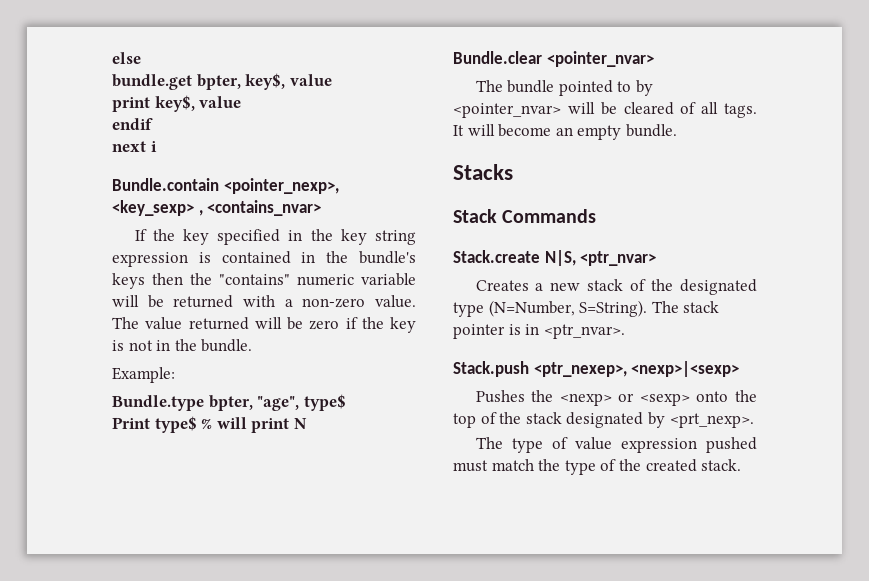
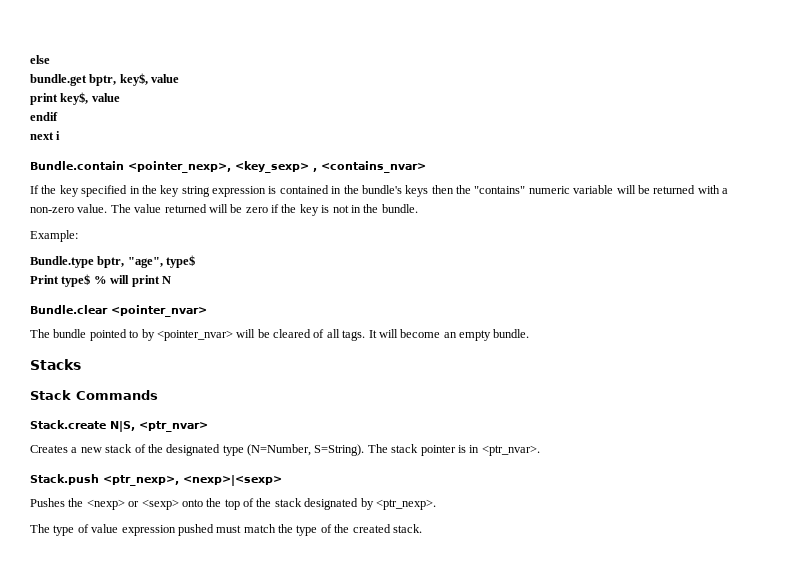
[196,74,241,90] bpter, -> [89,74,117,86] bptr,
[208,395,253,411] bpter, -> [97,256,125,268] bptr,
[533,362,627,377] <ptr_nexep>, -> [103,475,179,486] <ptr_nexp>,
[669,413,754,428] <prt_nexp>. -> [375,499,436,510] <ptr_nexp>.

